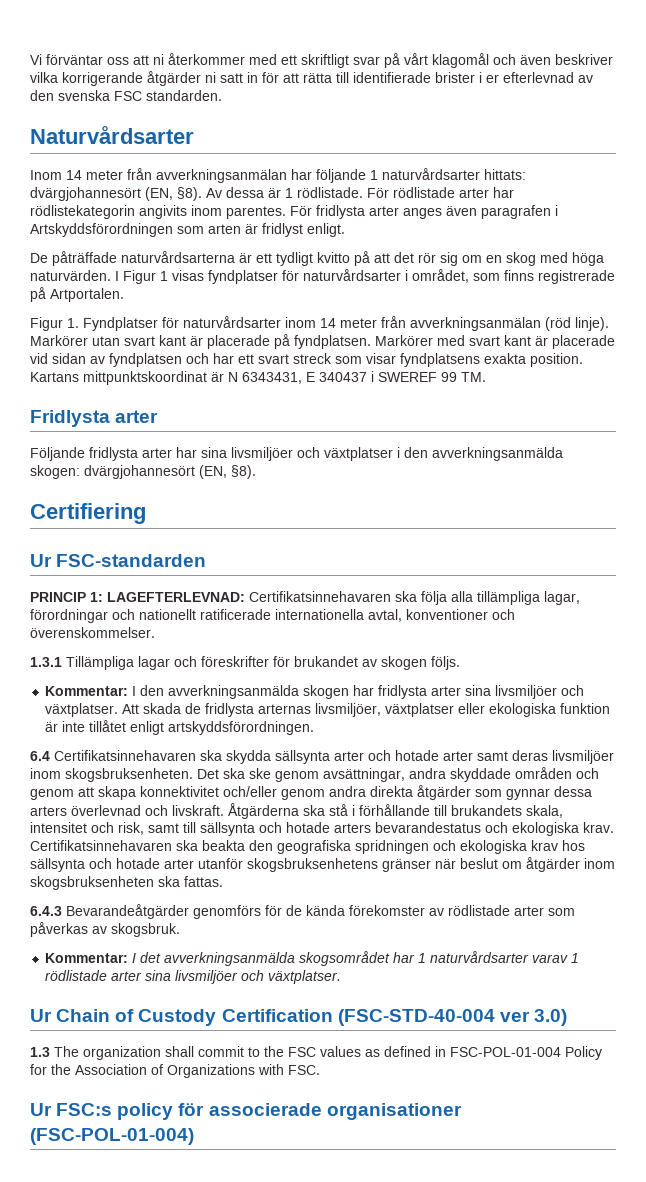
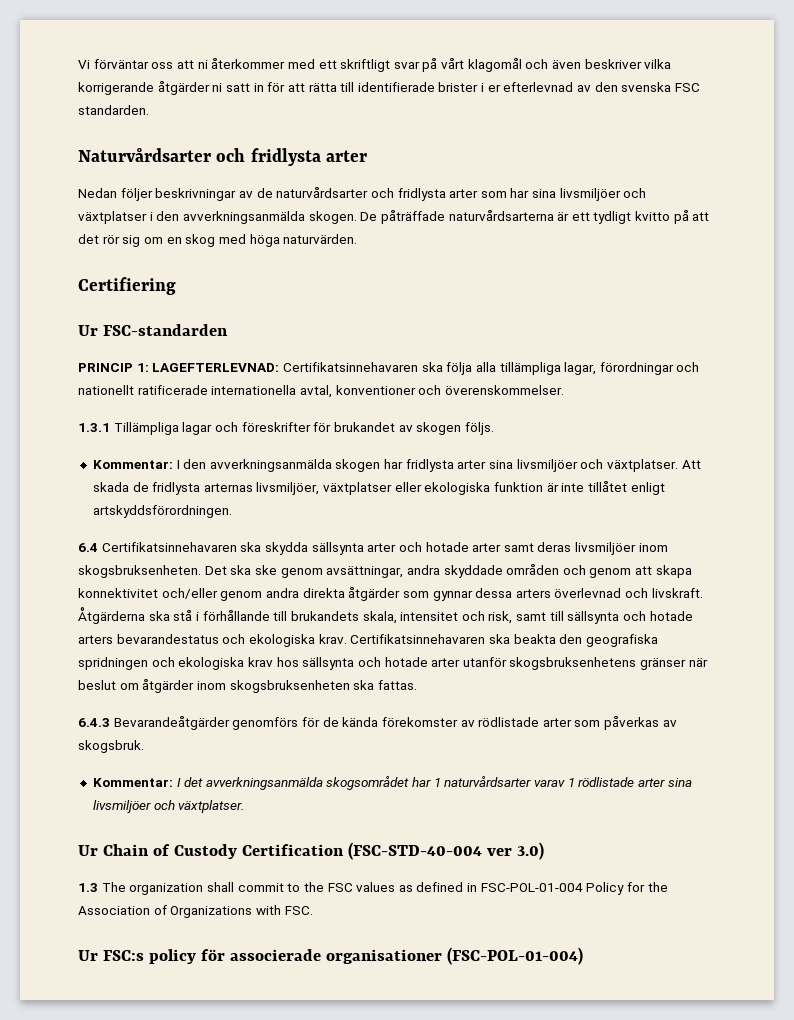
[30,168,526,183] [30,187,514,201] [30,205,558,219] [30,223,345,237] // Inom 14 meter från avverkningsanmälan har följande 1 naturvårdsarter hittats: dvärgjohannesört (EN, §8). Av dessa är 1 rödlistade. För rödlistade arter har rödlistekategorin angivits inom parentes. För fridlysta arter anges även paragrafen i Artskyddsförordningen som arten är fridlyst enligt. // -> [216,148,367,166] [78,187,647,201] [78,211,357,224] och fridlysta arter // Nedan följer beskrivningar av de naturvårdsarter och fridlysta arter som har sina livsmiljöer och växtplatser i den avverkningsanmälda skogen.
[115,269,615,284] [30,287,124,302] [30,316,609,331] [30,334,615,349] [30,353,583,367] [30,371,486,385] [30,410,159,427] [30,447,563,461] [30,465,256,479] I Figur 1 visas fyndplatser för naturvårdsarter i området, som finns registrerade på Artportalen. // Figur 1. Fyndplatser för naturvårdsarter inom 14 meter från avverkningsanmälan (röd linje). Markörer utan svart kant är placerade på fyndplatsen. Markörer med svart kant är placerade vid sidan av fyndplatsen och har ett svart streck som visar fyndplatsens exakta position. Kartans mittpunktskoordinat är N 6343431, E 340437 i SWEREF 99 TM. // Fridlysta arter // Följande fridlysta arter har sina livsmiljöer och växtplatser i den avverkningsanmälda skogen: dvärgjohannesört (EN, §8). -> (358, 239) none

